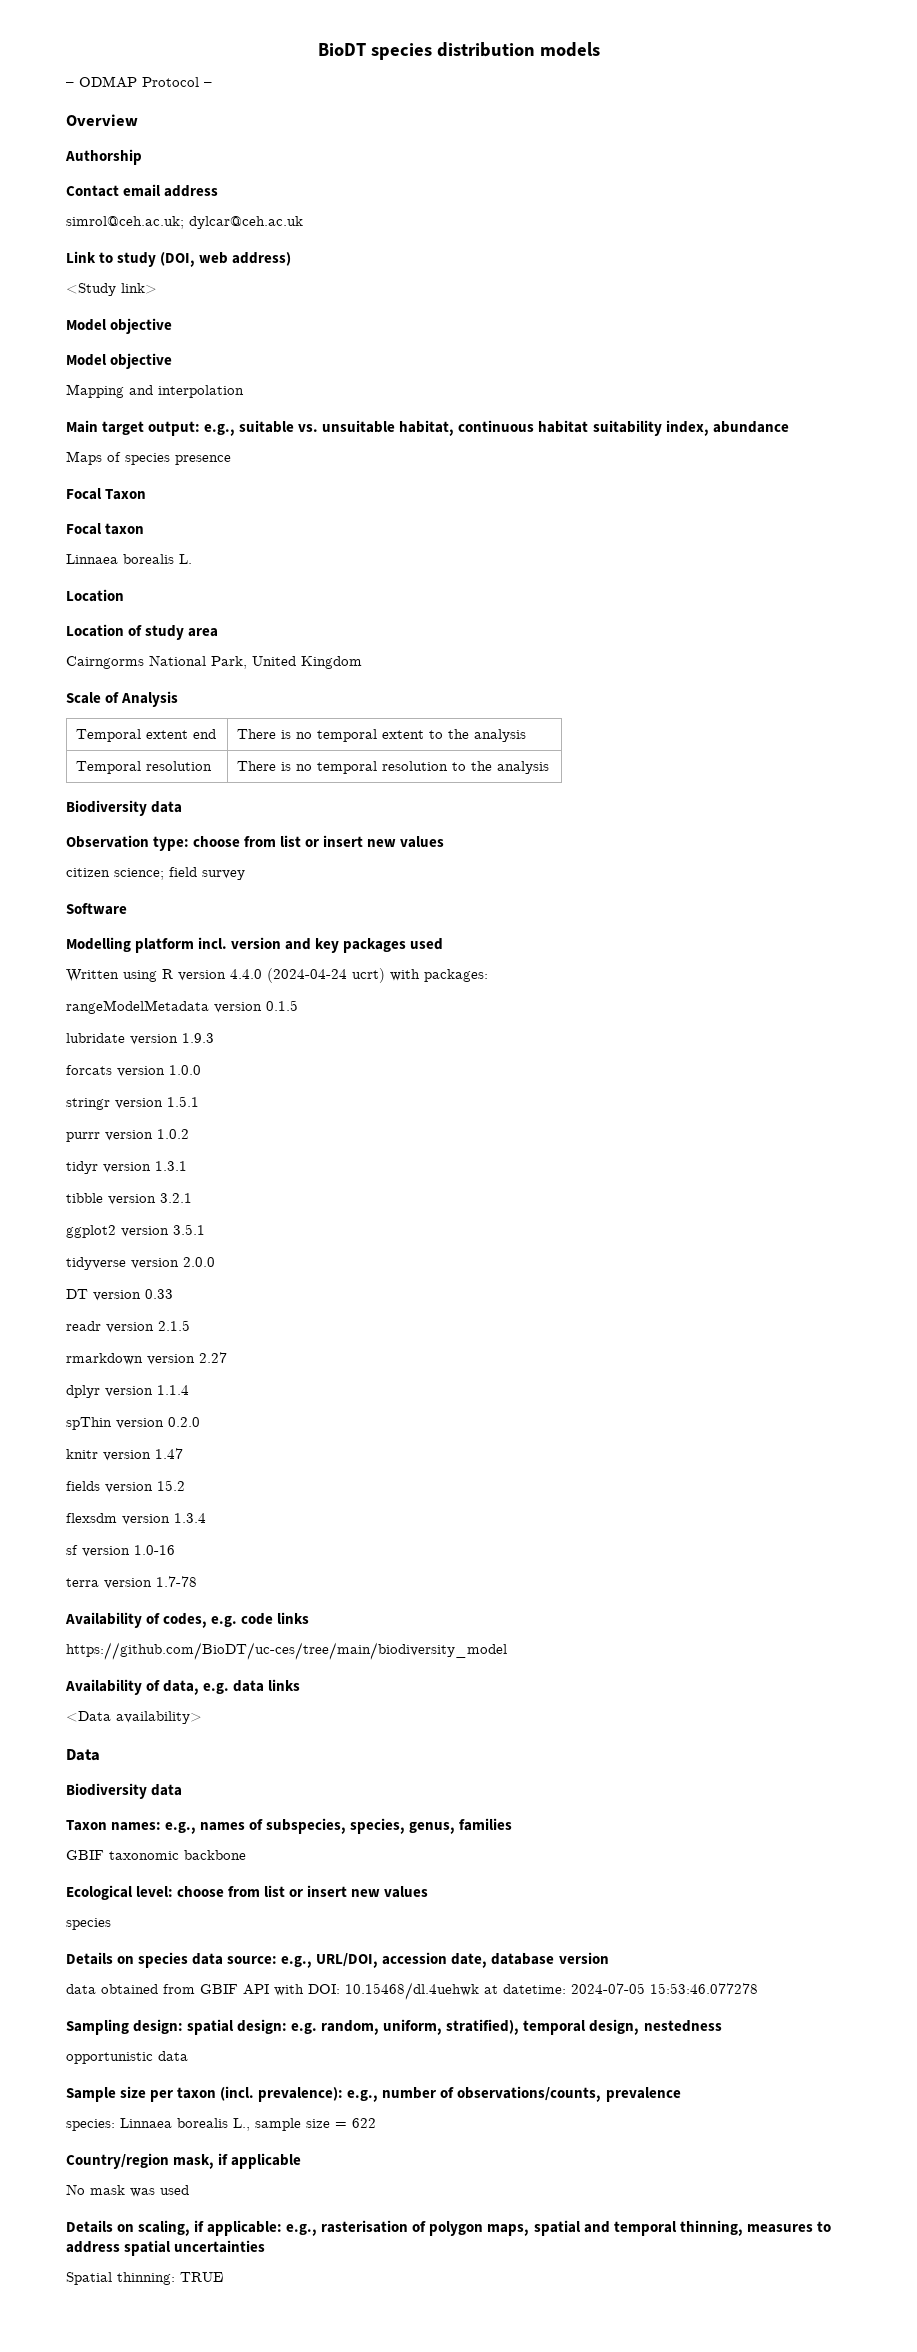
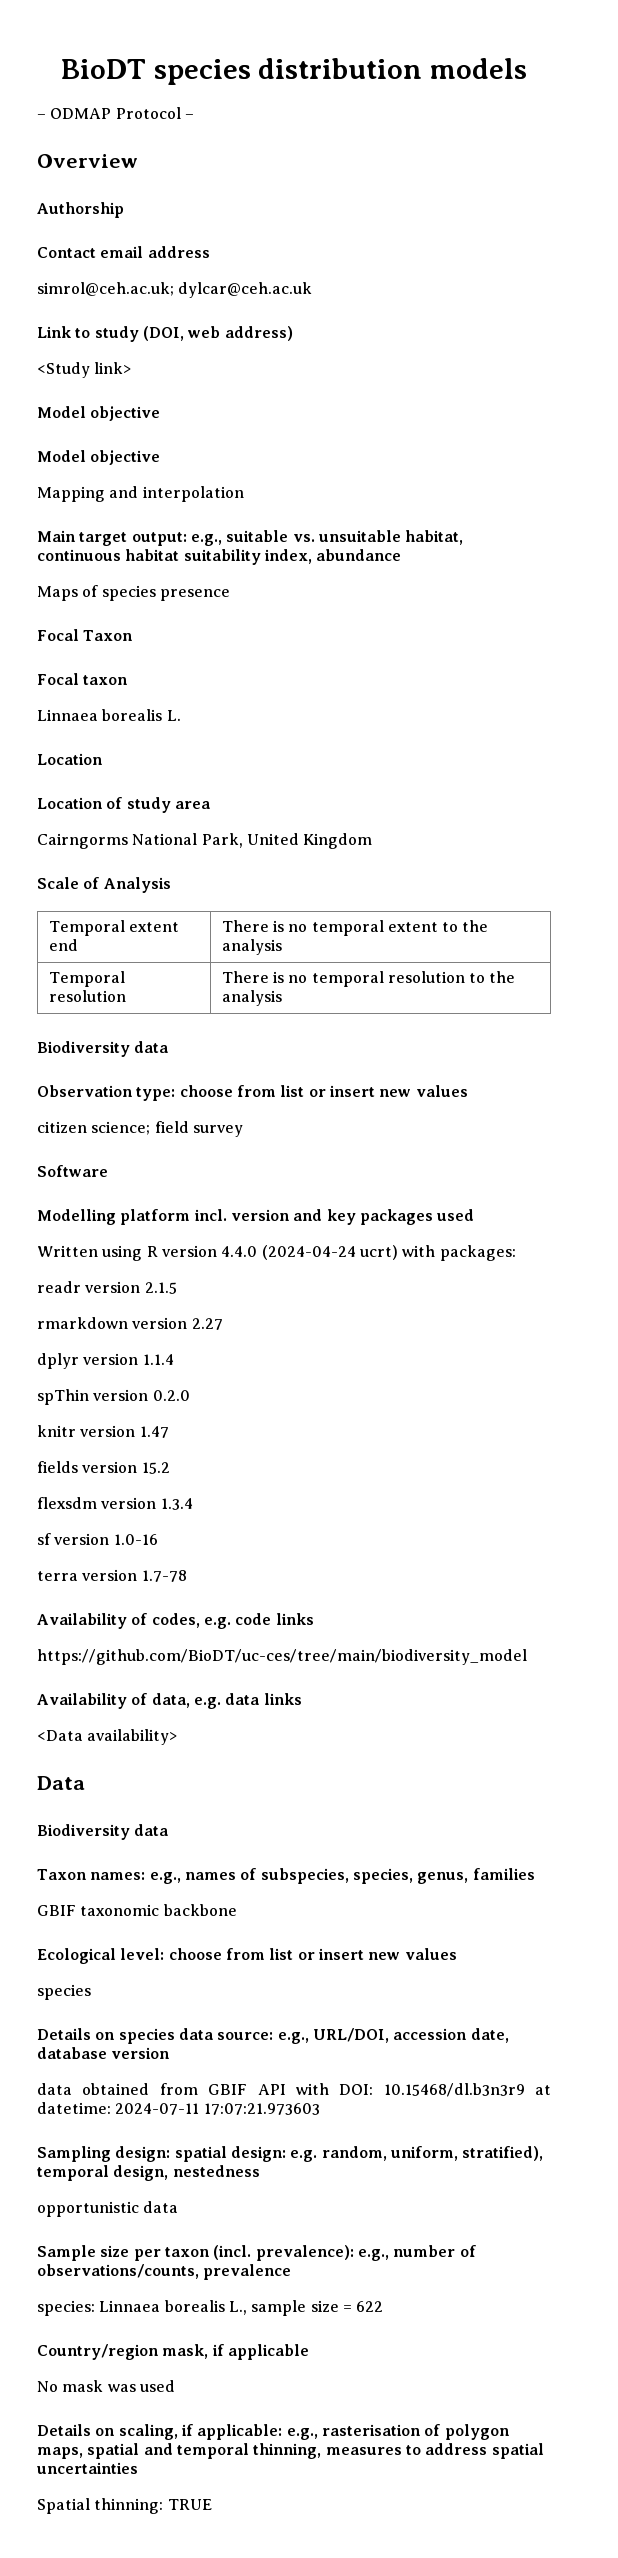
[66,1000,298,1014] [66,1033,214,1045] [66,1065,201,1077] [66,1096,199,1110] [66,1129,189,1142] [66,1161,187,1174] [66,1193,192,1205] [66,1224,205,1238] [66,1257,215,1270] [66,1289,173,1301] // rangeModelMetadata version 0.1.5 // lubridate version 1.9.3 // forcats version 1.0.0 // stringr version 1.5.1 // purrr version 1.0.2 // tidyr version 1.3.1 // tibble version 3.2.1 // ggplot2 version 3.5.1 // tidyverse version 2.0.0 // DT version 0.33 -> (516, 1253) none
[345,1982,479,2000] 10.15468/dl.4uehwk -> [383,2083,525,2097] 10.15468/dl.b3n3r9
[571,1983,758,1994] 2024-07-05 15:53:46.077278 -> [115,2103,320,2115] 2024-07-11 17:07:21.973603

